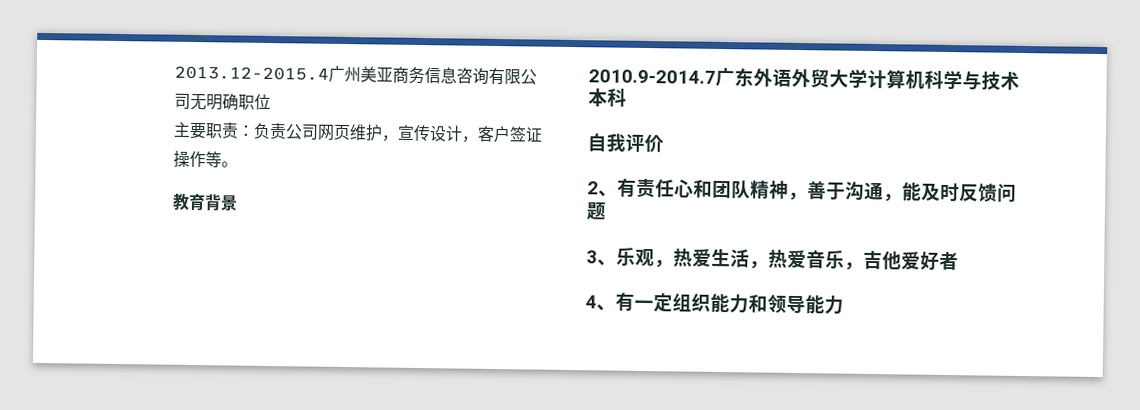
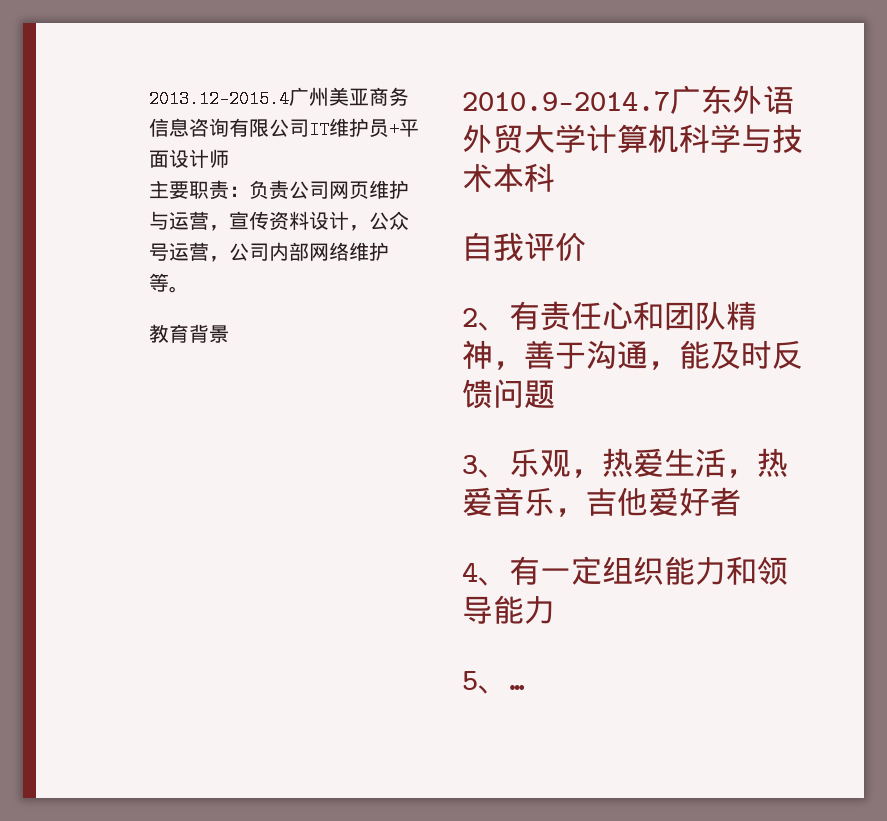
[190,93,272,111] 无明确职位 -> [309,118,420,139] [149,149,230,168] IT维护员+平面设计师
[381,124,544,143] [173,150,207,168] ，宣传设计，客户签证操作 -> [149,211,410,231] [149,242,390,262] 与运营，宣传资料设计，公众号运营，公司内部网络维护
(844, 305) none -> [462,671,525,694] // 5、…

